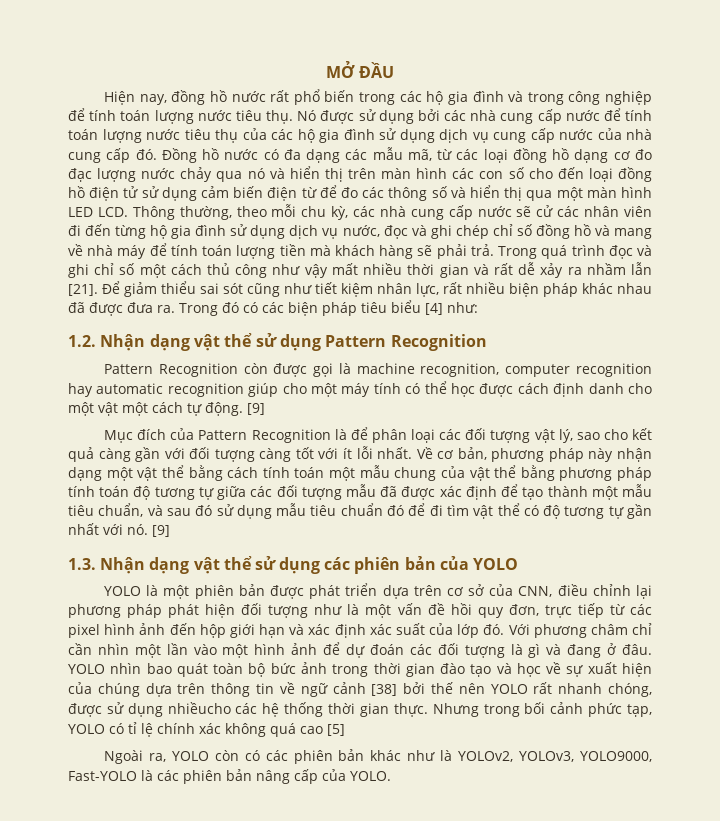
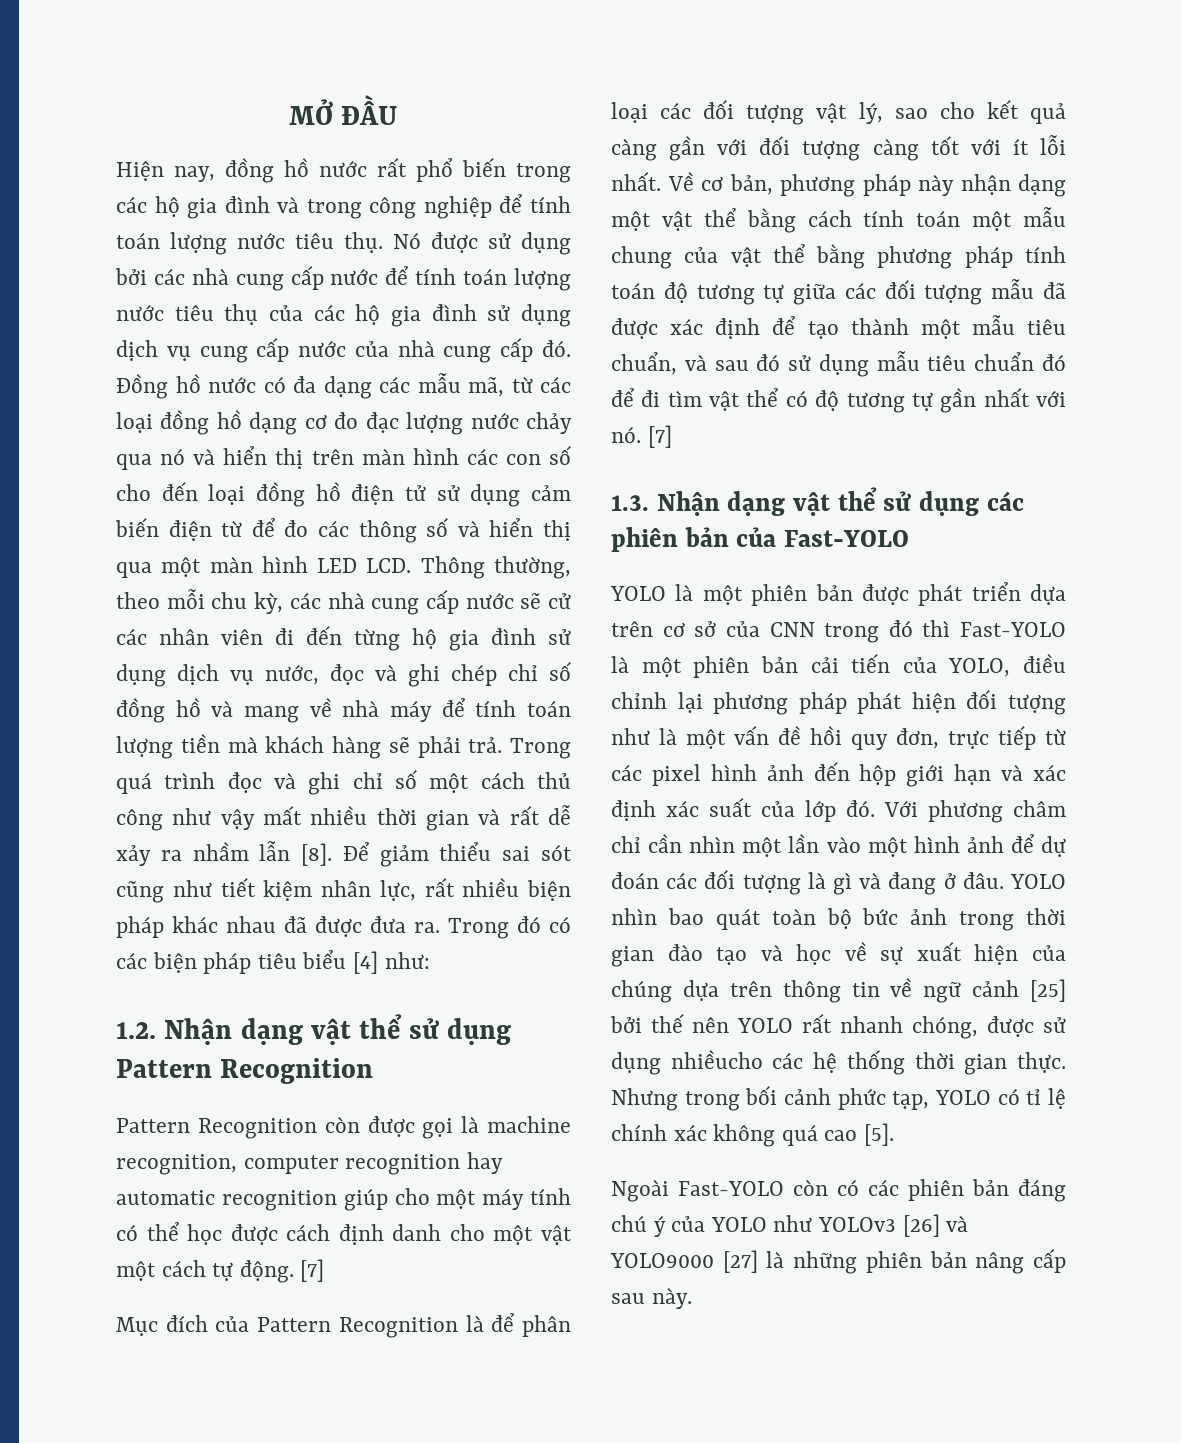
[68,284,98,296] [21]. -> [301,843,333,866] [8].
[247,403,265,415] [9] -> [300,1259,325,1282] [7]
[152,525,170,537] [9] -> [647,425,672,448] [7]
[473,558,519,570] YOLO -> [784,530,910,547] Fast-YOLO
[518,586,553,597] CNN, -> [769,620,1066,643] [611,654,1011,678] CNN trong đó thì Fast-YOLO là một phiên bản cải tiến của YOLO,
[371,684,398,696] [38] -> [1030,979,1066,1002] [25]
[327,724,345,736] [5] -> [864,1123,895,1146] [5].
[148,751,209,762] ra, YOLO -> [678,1181,784,1196] Fast-YOLO
[370,750,652,762] [68,770,179,781] khác như là YOLOv2, YOLOv3, YOLO9000, Fast-YOLO là các -> [1018,1179,1066,1202] [611,1214,969,1237] [610,1250,858,1274] đáng chú ý của YOLO như YOLOv3 [26] và YOLO9000 [27] là những
[322,769,391,781] của YOLO. -> [611,1287,692,1309] sau này.

